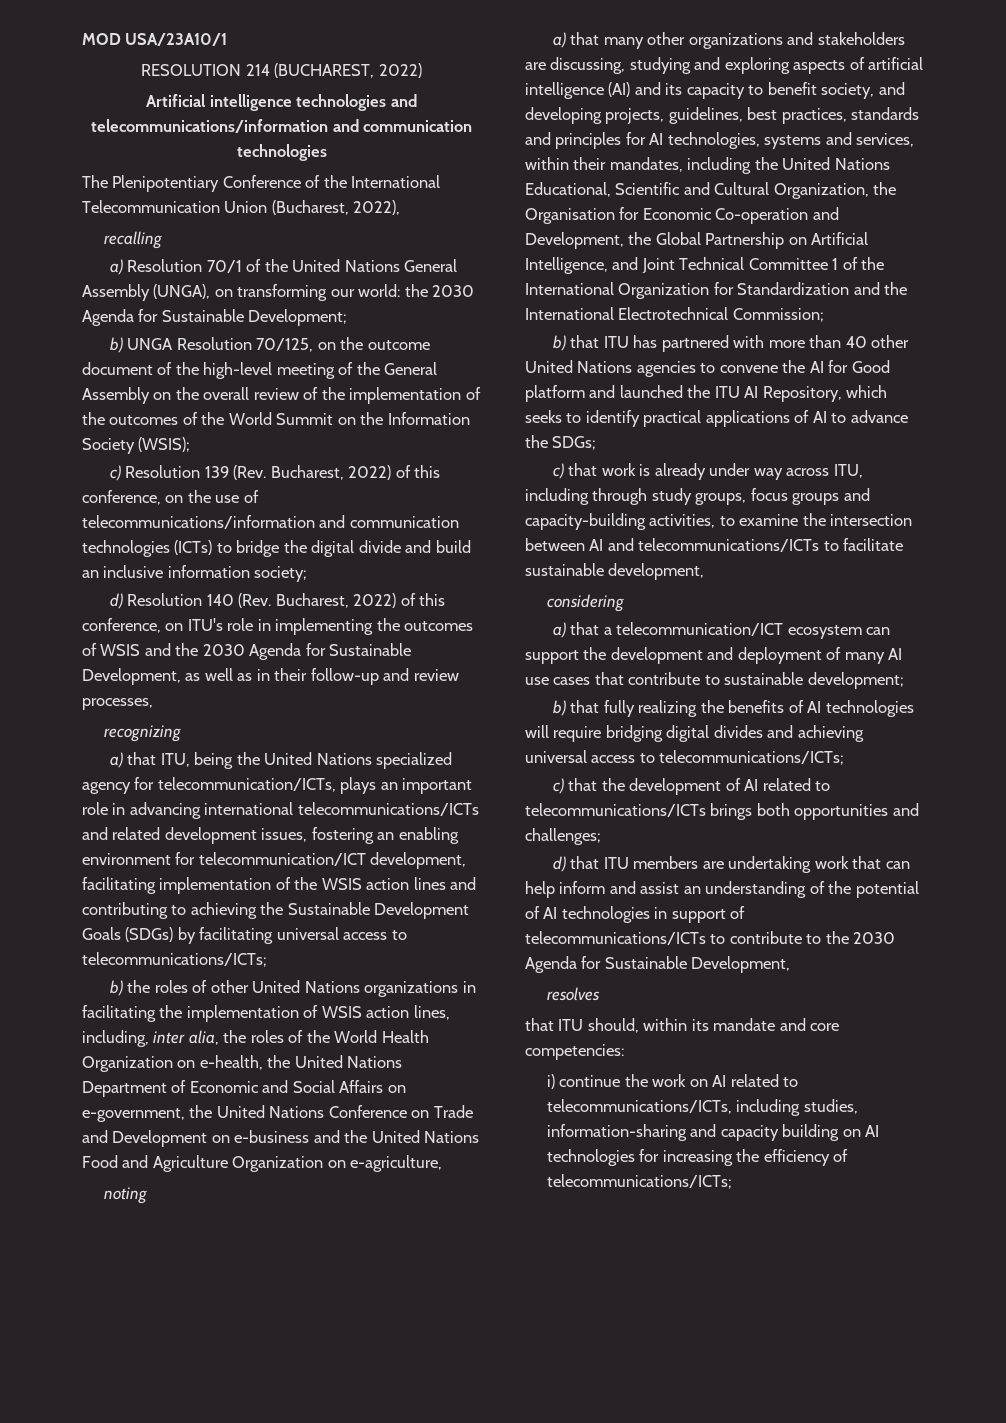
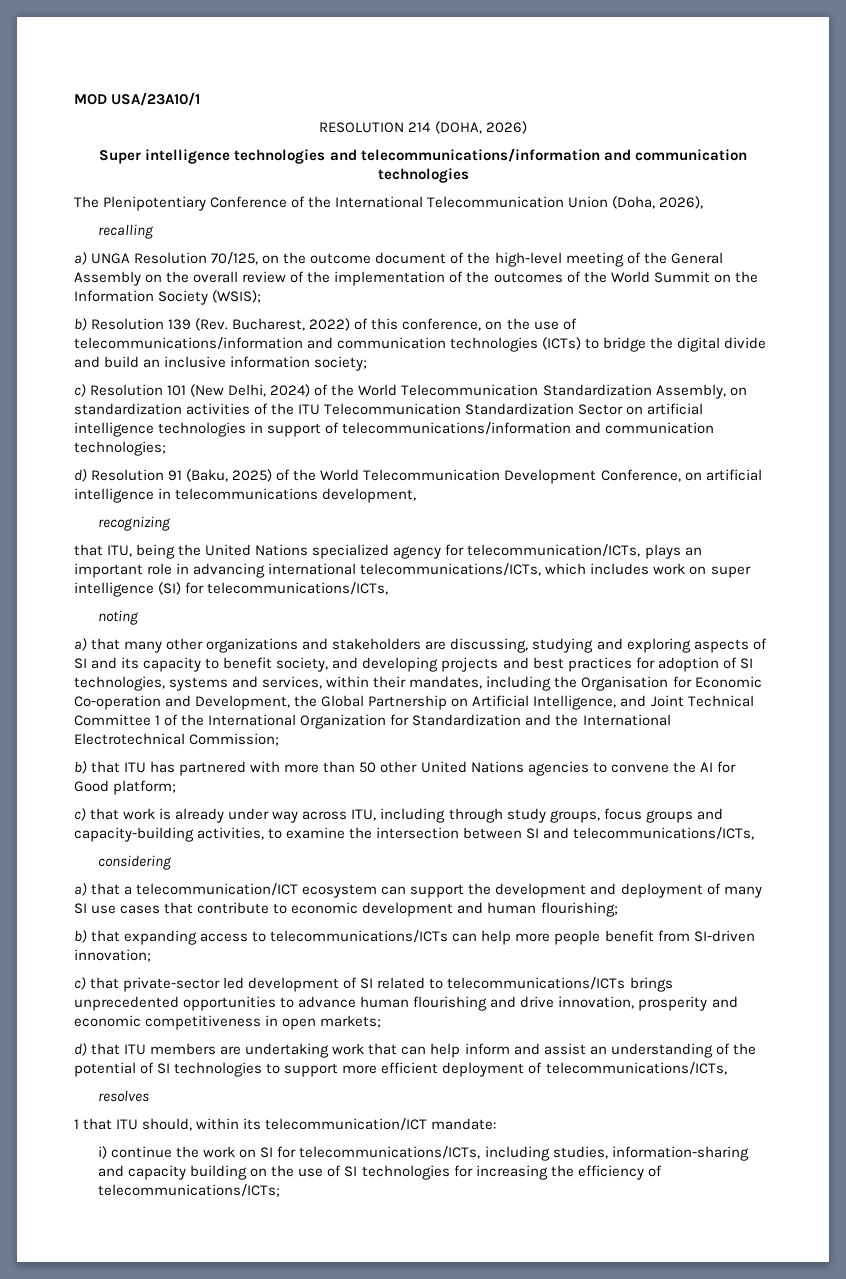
[274,63,422,78] [146,94,206,107] (BUCHAREST, 2022) // Artificial -> [434,121,527,134] [99,150,142,164] (DOHA, 2026) // Super
[271,200,401,215] (Bucharest, 2022), -> [612,196,704,209] (Doha, 2026),
[127,259,458,273] [82,284,475,301] [82,309,348,326] [110,337,124,353] Resolution 70/1 of the United Nations General Assembly (UNGA), on transforming our world: the 2030 Agenda for Sustainable Development; // b) -> (87, 258) none
[110,465,122,481] c) -> [74,318,87,331] b)
[110,593,446,609] [82,618,474,635] [82,643,412,660] [82,668,459,685] [82,698,153,710] d) Resolution 140 (Rev. Bucharest, 2022) of this conference, on ITU's role in implementing the outcomes of WSIS and the 2030 Agenda for Sustainable Development, as well as in their follow-up and review processes, -> [74,384,747,399] [74,403,704,415] [74,422,715,437] [74,441,166,456] [74,469,762,484] [74,488,417,503] c) Resolution 101 (New Delhi, 2024) of the World Telecommunication Standardization Assembly, on standardization activities of the ITU Telecommunication Standardization Sector on artificial intelligence technologies in support of telecommunications/information and communication technologies; // d) Resolution 91 (Baku, 2025) of the World Telecommunication Development Conference, on artificial intelligence in telecommunications development,
[110,752,124,768] a) -> (172, 523) none
[297,802,479,816] [82,827,459,844] [82,852,467,869] [82,877,477,894] [82,902,470,919] [82,927,407,944] [82,952,267,967] [110,980,476,997] [82,1005,450,1022] [82,1030,429,1047] [82,1055,403,1072] [82,1080,406,1097] [82,1105,473,1122] [82,1130,480,1147] [82,1155,443,1172] telecommunications/ICTs and related development issues, fostering an enabling environment for telecommunication/ICT development, facilitating implementation of the WSIS action lines and contributing to achieving the Sustainable Development Goals (SDGs) by facilitating universal access to telecommunications/ICTs; // b) the roles of other United Nations organizations in facilitating the implementation of WSIS action lines, including, inter alia, the roles of the World Health Organization on e-health, the United Nations Department of Economic and Social Affairs on e-government, the United Nations Conference on Trade and Development on e-business and the United Nations Food and Agriculture Organization on e-agriculture, -> [360,563,751,578] [74,582,389,597] telecommunications/ICTs, which includes work on super intelligence (SI) for telecommunications/ICTs,
[868,57,924,70] [525,82,631,99] artificial intelligence (AI) -> [74,658,87,669] SI
[605,107,920,124] [525,132,664,149] projects, guidelines, best practices, standards and principles for AI -> [441,657,753,672] projects and best practices for adoption of SI
[782,157,890,170] [525,182,897,199] United Nations Educational, Scientific and Cultural Organization, the -> (578, 682) none
[845,336,867,348] 40 -> [359,762,377,773] 50
[525,385,888,402] [525,410,908,427] [525,435,597,450] platform and launched the ITU AI Repository, which seeks to identify practical applications of AI to advance the SDGs; -> [113,780,177,795] platform;
[589,538,904,552] [525,563,705,580] AI and telecommunications/ICTs to facilitate sustainable development, -> [526,827,755,840] SI and telecommunications/ICTs,
[888,648,903,660] AI -> [74,903,87,914] SI
[724,672,904,689] [553,700,914,717] [525,725,864,742] [525,750,845,765] [553,778,625,794] sustainable development; // b) that fully realizing the benefits of AI technologies will require bridging digital divides and achieving universal access to telecommunications/ICTs; // c) that the -> [291,902,618,917] [74,930,755,945] [74,949,151,962] [74,977,245,992] economic development and human flourishing; // b) that expanding access to telecommunications/ICTs can help more people benefit from SI-driven innovation; // c) that private-sector led
[744,779,759,791] AI -> [360,978,374,989] SI
[756,803,919,820] [525,828,601,845] both opportunities and challenges; -> [74,996,738,1011] [74,1015,382,1030] unprecedented opportunities to advance human flourishing and drive innovation, prosperity and economic competitiveness in open markets;
[543,906,746,923] [525,931,896,945] [525,956,791,973] AI technologies in support of telecommunications/ICTs to contribute to the 2030 Agenda for Sustainable Development, -> [157,1062,727,1077] SI technologies to support more efficient deployment of telecommunications/ICTs,
(600, 994) none -> [74,1119,79,1129] 1
[713,1018,840,1031] [525,1044,624,1060] mandate and core competencies: -> [265,1118,497,1131] telecommunication/ICT mandate:
[712,1074,799,1087] AI related to -> [260,1146,297,1158] SI for
[865,1125,880,1137] AI -> [271,1165,358,1177] the use of SI

